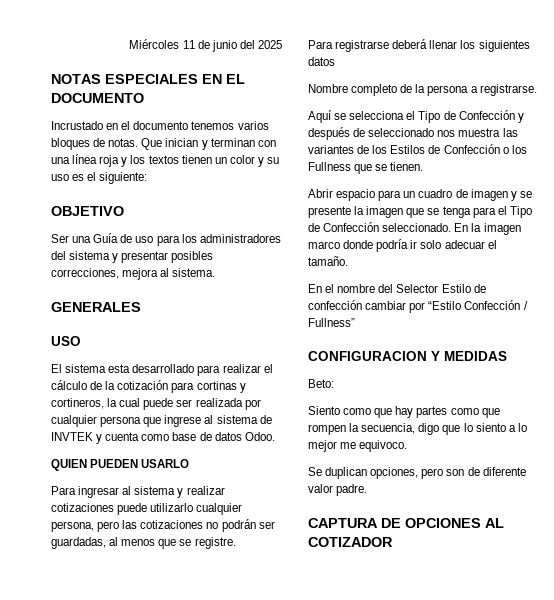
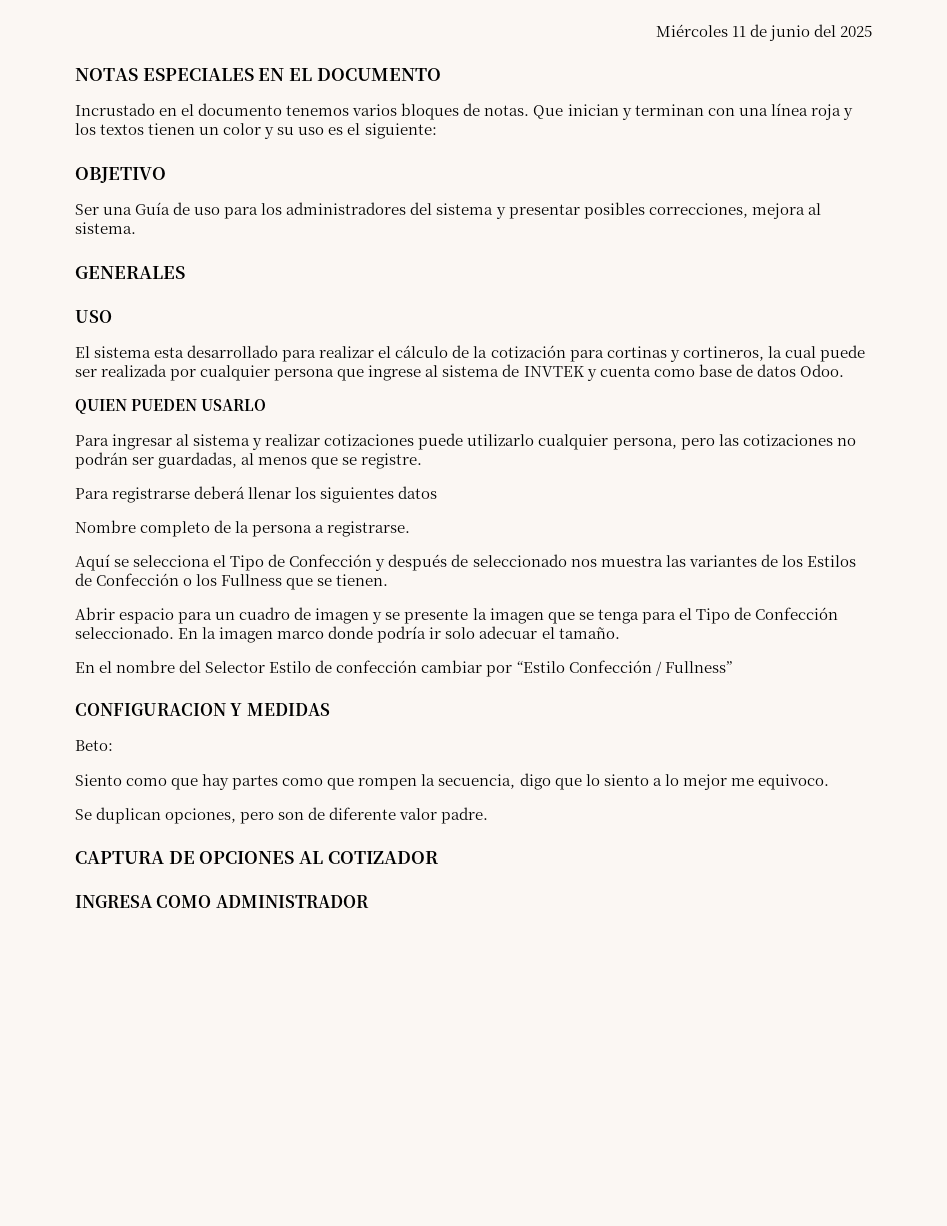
(393, 542) none -> [75,895,369,908] // INGRESA COMO ADMINISTRADOR

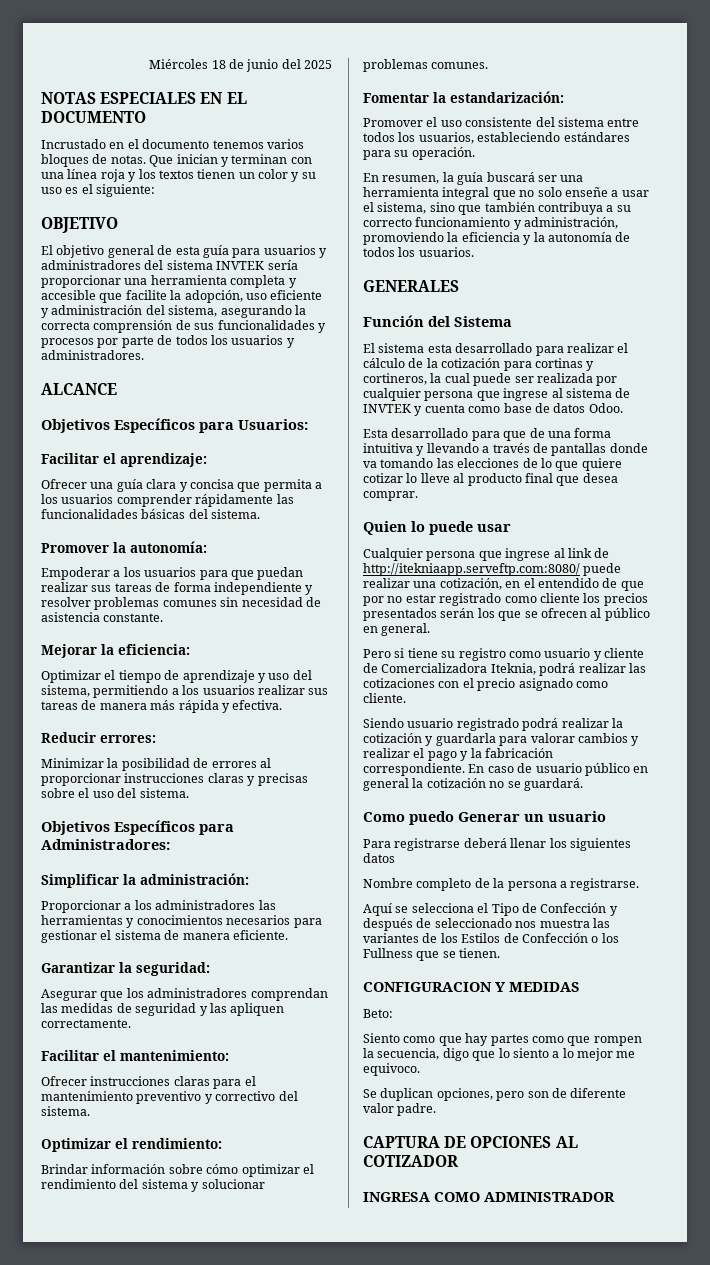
[731,26,746,37] 11 -> [211,60,226,69] 18
[75,202,821,219] [75,222,136,234] [75,266,185,279] [75,310,112,323] Ser una Guía de uso para los administradores del sistema y presentar posibles correcciones, mejora al sistema. // GENERALES // USO -> [41,245,327,258] [41,260,298,270] [41,275,297,288] [41,290,323,303] [41,305,306,318] [41,320,326,333] [41,335,295,348] [41,350,144,360] [41,383,117,395] [41,418,308,433] [41,453,207,467] [41,479,322,492] [41,494,294,507] [41,509,261,519] [41,541,207,553] [41,567,304,580] [41,582,314,595] [41,597,321,610] [41,612,164,622] [41,644,190,658] [41,670,312,683] [41,685,329,698] [41,700,283,713] [41,732,156,743] [41,758,271,771] [41,773,308,786] [41,788,189,798] [41,820,234,835] [41,839,170,850] [41,873,249,888] [41,900,276,913] [41,915,322,928] [41,930,288,943] [41,962,210,976] [41,988,328,1001] [41,1003,285,1016] [41,1019,131,1028] [41,1050,229,1061] [41,1076,256,1089] [41,1091,298,1104] [41,1106,90,1116] [41,1138,222,1152] [41,1164,314,1177] [41,1179,265,1192] [363,59,489,72] [363,91,564,103] [363,117,640,127] [363,132,630,144] [363,147,475,160] [363,172,584,185] [363,187,649,200] [363,202,631,215] [363,217,619,230] [363,232,631,245] [363,247,474,257] [363,280,459,292] [363,315,512,327] El objetivo general de esta guía para usuarios y administradores del sistema INVTEK sería proporcionar una herramienta completa y accesible que facilite la adopción, uso eficiente y administración del sistema, asegurando la correcta comprensión de sus funcionalidades y procesos por parte de todos los usuarios y administradores. // ALCANCE // Objetivos Específicos para Usuarios: // Facilitar el aprendizaje: // Ofrecer una guía clara y concisa que permita a los usuarios comprender rápidamente las funcionalidades básicas del sistema. // Promover la autonomía: // Empoderar a los usuarios para que puedan realizar sus tareas de forma independiente y resolver problemas comunes sin necesidad de asistencia constante. // Mejorar la eficiencia: // Optimizar el tiempo de aprendizaje y uso del sistema, permitiendo a los usuarios realizar sus tareas de manera más rápida y efectiva. // Reducir errores: // Minimizar la posibilidad de errores al proporcionar instrucciones claras y precisas sobre el uso del sistema. // Objetivos Específicos para Administradores: // Simplificar la administración: // Proporcionar a los administradores las herramientas y conocimientos necesarios para gestionar el sistema de manera eficiente. // Garantizar la seguridad: // Asegurar que los administradores comprendan las medidas de seguridad y las apliquen correctamente. // Facilitar el mantenimiento: // Ofrecer instrucciones claras para el mantenimiento preventivo y correctivo del sistema. // Optimizar el rendimiento: // Brindar información sobre cómo optimizar el rendimiento del sistema y solucionar problemas comunes. // Fomentar la estandarización: // Promover el uso consistente del sistema entre todos los usuarios, estableciendo estándares para su operación. // En resumen, la guía buscará ser una herramienta integral que no solo enseñe a usar el sistema, sino que también contribuya a su correcto funcionamiento y administración, promoviendo la eficiencia y la autonomía de todos los usuarios. // GENERALES // Función del Sistema
[75,399,267,414] [75,433,856,450] [75,452,423,469] QUIEN PUEDEN USARLO // Para ingresar al sistema y realizar cotizaciones puede utilizarlo cualquier persona, pero las cotizaciones no podrán ser guardadas, al menos que se registre. -> [363,428,612,441] [363,443,648,456] [363,458,622,471] [363,473,618,486] [363,491,418,501] [363,521,511,535] [363,548,610,561] [363,563,622,576] [363,578,644,591] [363,593,648,606] [363,608,650,621] [363,623,431,636] [363,648,644,661] [363,663,646,676] [363,678,608,691] [363,693,406,703] [363,718,623,731] [363,733,640,746] [363,748,553,761] [363,763,649,776] [363,778,583,791] [363,811,606,825] Esta desarrollado para que de una forma intuitiva y llevando a través de pantallas donde va tomando las elecciones de lo que quiere cotizar lo lleve al producto final que desea comprar. // Quien lo puede usar // Cualquier persona que ingrese al link de http://itekniaapp.serveftp.com:8080/ puede realizar una cotización, en el entendido de que por no estar registrado como cliente los precios presentados serán los que se ofrecen al público en general. // Pero si tiene su registro como usuario y cliente de Comercializadora Iteknia, podrá realizar las cotizaciones con el precio asignado como cliente. // Siendo usuario registrado podrá realizar la cotización y guardarla para valorar cambios y realizar el pago y la fabricación correspondiente. En caso de usuario público en general la cotización no se guardará. // Como puedo Generar un usuario
[75,607,838,624] [75,626,620,643] [75,660,732,677] // Abrir espacio para un cuadro de imagen y se presente la imagen que se tenga para el Tipo de Confección seleccionado. En la imagen marco donde podría ir solo adecuar el tamaño. // En el nombre del Selector Estilo de confección cambiar por “Estilo Confección / Fullness” -> (501, 953) none

